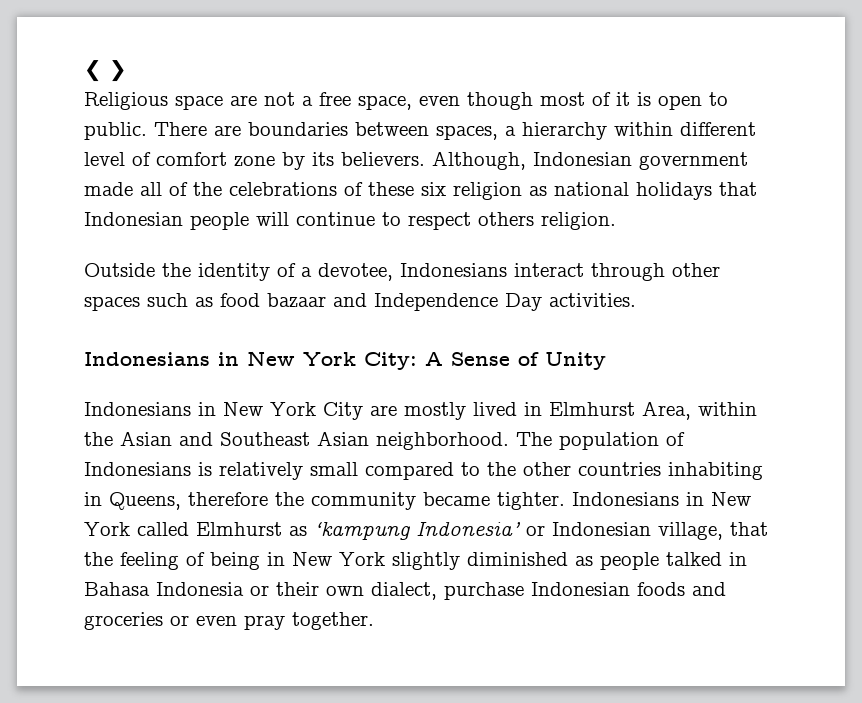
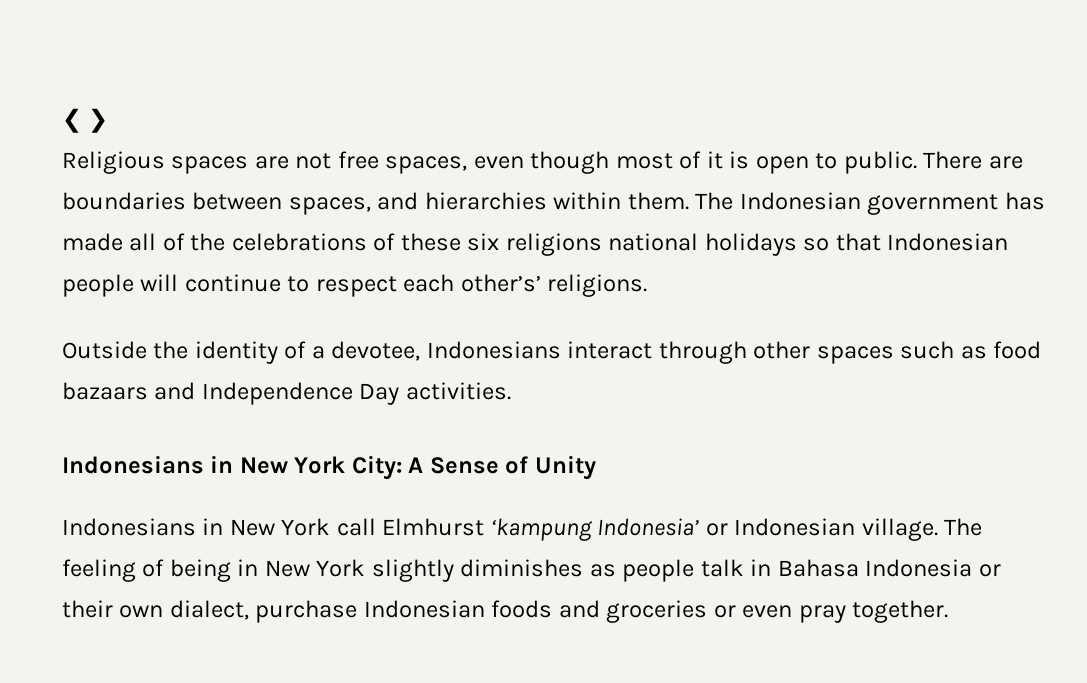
[175,95,223,110] space -> [171,156,249,174] spaces
[302,92,412,110] a free space, -> [337,151,468,174] free spaces,
[505,122,756,140] [84,151,526,170] a hierarchy within different level of comfort zone by its believers. Although, -> [377,192,734,210] and hierarchies within them. The
(748, 161) none -> [1004,192,1045,210] has
[453,182,547,200] religion as -> [505,233,602,256] religions
(712, 191) none -> [803,238,830,251] so
[478,212,616,230] others religion. -> [403,274,648,297] each other’s’ religions.
[267,293,326,308] bazaar -> [62,382,148,400] bazaars
[323,401,757,420] [84,431,685,450] [84,462,763,480] [84,492,751,510] [84,522,307,536] City are mostly lived in Elmhurst Area, within the Asian and Southeast Asian neighborhood. The population of Indonesians is relatively small compared to the other countries inhabiting in Queens, therefore the community became tighter. Indonesians in New York called Elmhurst as -> [336,518,485,536] call Elmhurst
[658,522,768,540] [84,552,113,566] village, that the -> [861,518,983,541] village. The
[467,552,568,566] diminished -> [460,559,584,577] diminishes
[666,552,722,566] talked -> [700,559,744,577] talk

